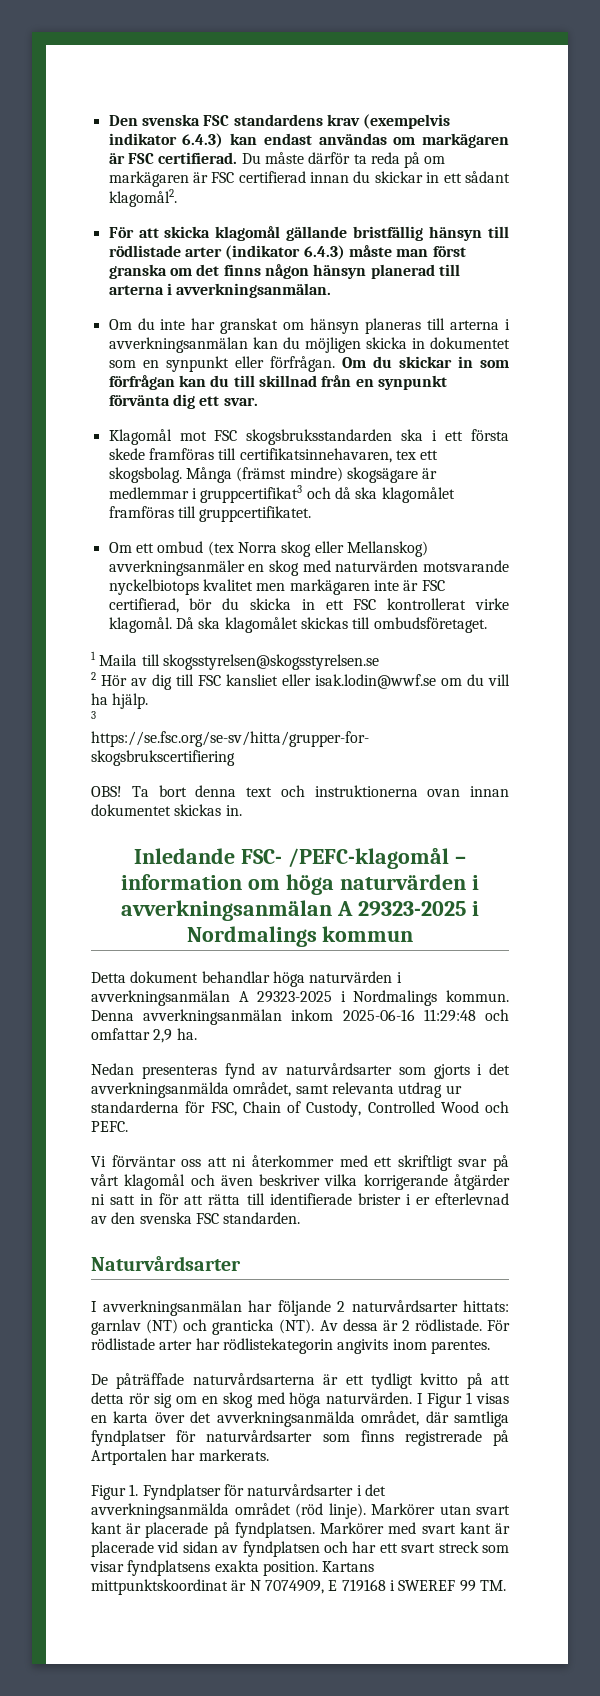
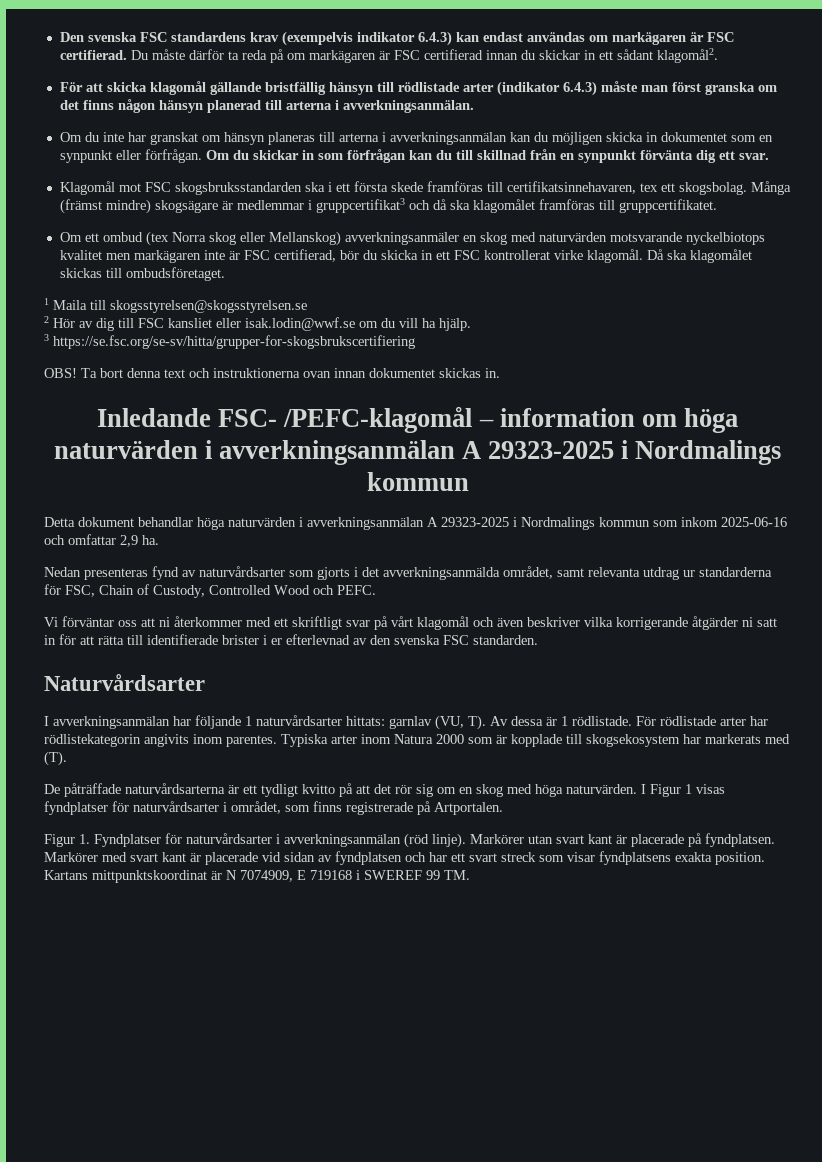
[446,990,509,1002] [91,1009,283,1025] kommun. Denna avverkningsanmälan -> [599,517,678,527] kommun som
[423,1009,476,1022] 11:29:48 -> (787, 522) none
[337,1301,345,1312] 2 -> [245,716,252,726] 1
[146,1319,315,1335] (NT) och granticka (NT). -> [435,715,486,730] (VU, T).
[401,1320,410,1331] 2 -> [561,716,568,726] 1
(490, 1347) none -> [281,734,790,747] [44,751,67,766] Typiska arter inom Natura 2000 som är kopplade till skogsekosystem har markerats med (T).
[91,1392,124,1404] detta -> [374,784,391,794] det
[91,1411,510,1427] en karta över det avverkningsanmälda området, där samtliga -> (725, 789) none
(313, 1436) none -> [223,801,281,814] i området,
[91,1449,269,1465] Artportalen har markerats. -> [434,802,503,815] Artportalen.
[364,1484,386,1496] [91,1503,291,1519] det avverkningsanmälda området -> [284,834,401,847] avverkningsanmälan

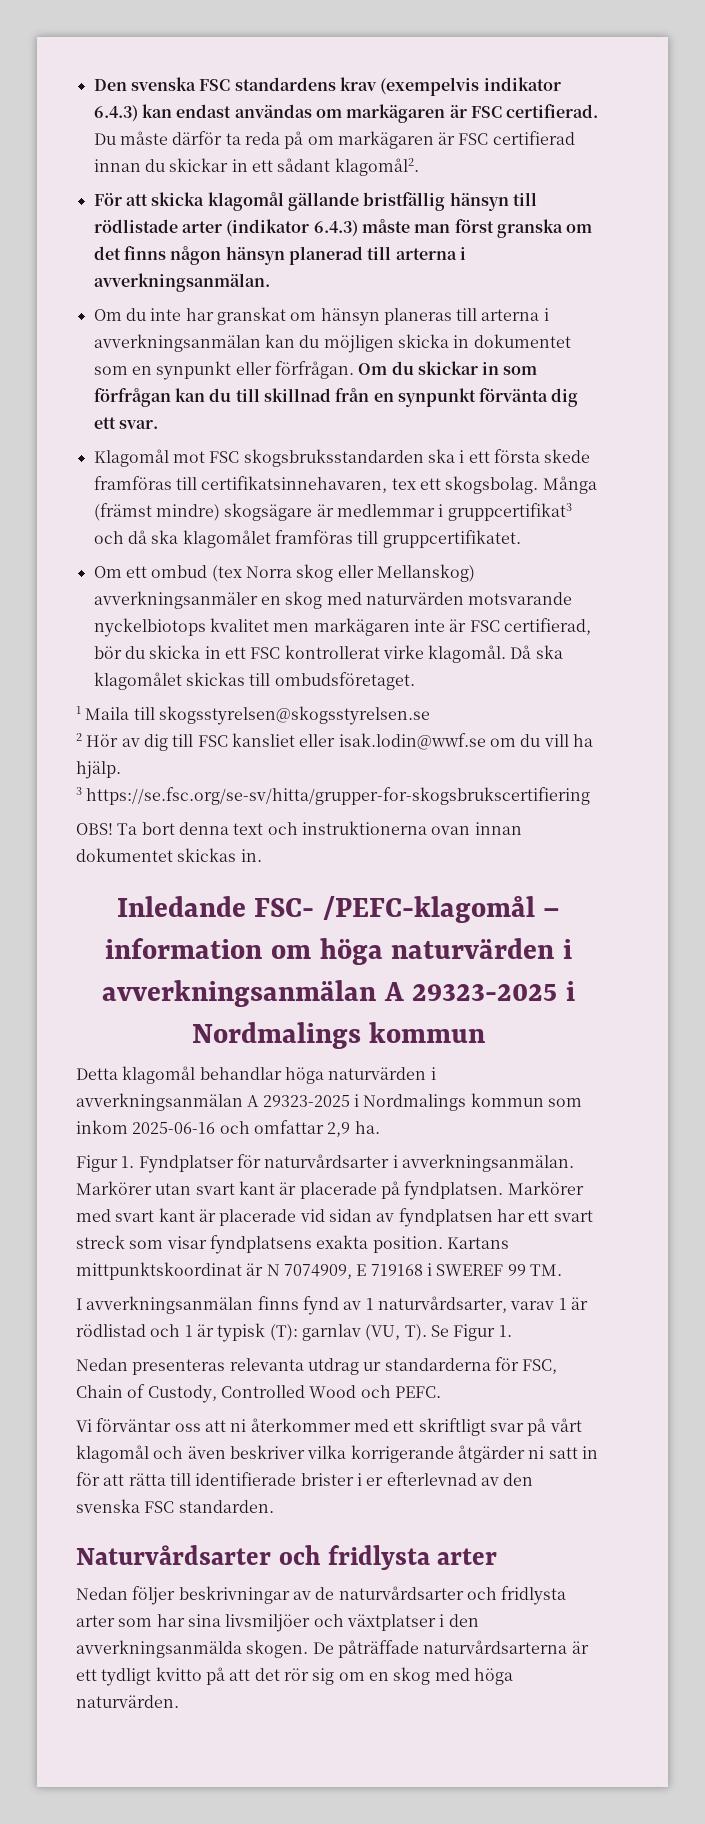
[78,517,134,527] dokument -> [122,1066,196,1084] klagomål
[44,566,584,580] Nedan presenteras fynd av naturvårdsarter som gjorts i det avverkningsanmälda området, samt -> [76,1154,574,1173] [76,1181,584,1200] [76,1208,593,1227] [76,1235,509,1254] [76,1262,562,1280] [76,1296,588,1315] [76,1323,512,1342] [76,1358,226,1375] Figur 1. Fyndplatser för naturvårdsarter i avverkningsanmälan. Markörer utan svart kant är placerade på fyndplatsen. Markörer med svart kant är placerade vid sidan av fyndplatsen har ett svart streck som visar fyndplatsens exakta position. Kartans mittpunktskoordinat är N 7074909, E 719168 i SWEREF 99 TM. // I avverkningsanmälan finns fynd av 1 naturvårdsarter, varav 1 är rödlistad och 1 är typisk (T): garnlav (VU, T). Se Figur 1. // Nedan presenteras
[44,715,768,730] [44,734,790,747] [44,751,67,766] // I avverkningsanmälan har följande 1 naturvårdsarter hittats: garnlav (VU, T). Av dessa är 1 rödlistade. För rödlistade arter har rödlistekategorin angivits inom parentes. Typiska arter inom Natura 2000 som är kopplade till skogsekosystem har markerats med (T). // -> [278,1545,498,1570] [76,1586,567,1605] [76,1614,479,1632] [76,1640,309,1658] och fridlysta arter // Nedan följer beskrivningar av de naturvårdsarter och fridlysta arter som har sina livsmiljöer och växtplatser i den avverkningsanmälda skogen.
[641,784,725,797] [44,801,503,815] [44,833,775,848] [44,851,765,865] [44,870,470,883] I Figur 1 visas fyndplatser för naturvårdsarter i området, som finns registrerade på Artportalen. // Figur 1. Fyndplatser för naturvårdsarter i avverkningsanmälan (röd linje). Markörer utan svart kant är placerade på fyndplatsen. Markörer med svart kant är placerade vid sidan av fyndplatsen och har ett svart streck som visar fyndplatsens exakta position. Kartans mittpunktskoordinat är N 7074909, E 719168 i SWEREF 99 TM. -> (179, 1701) none

